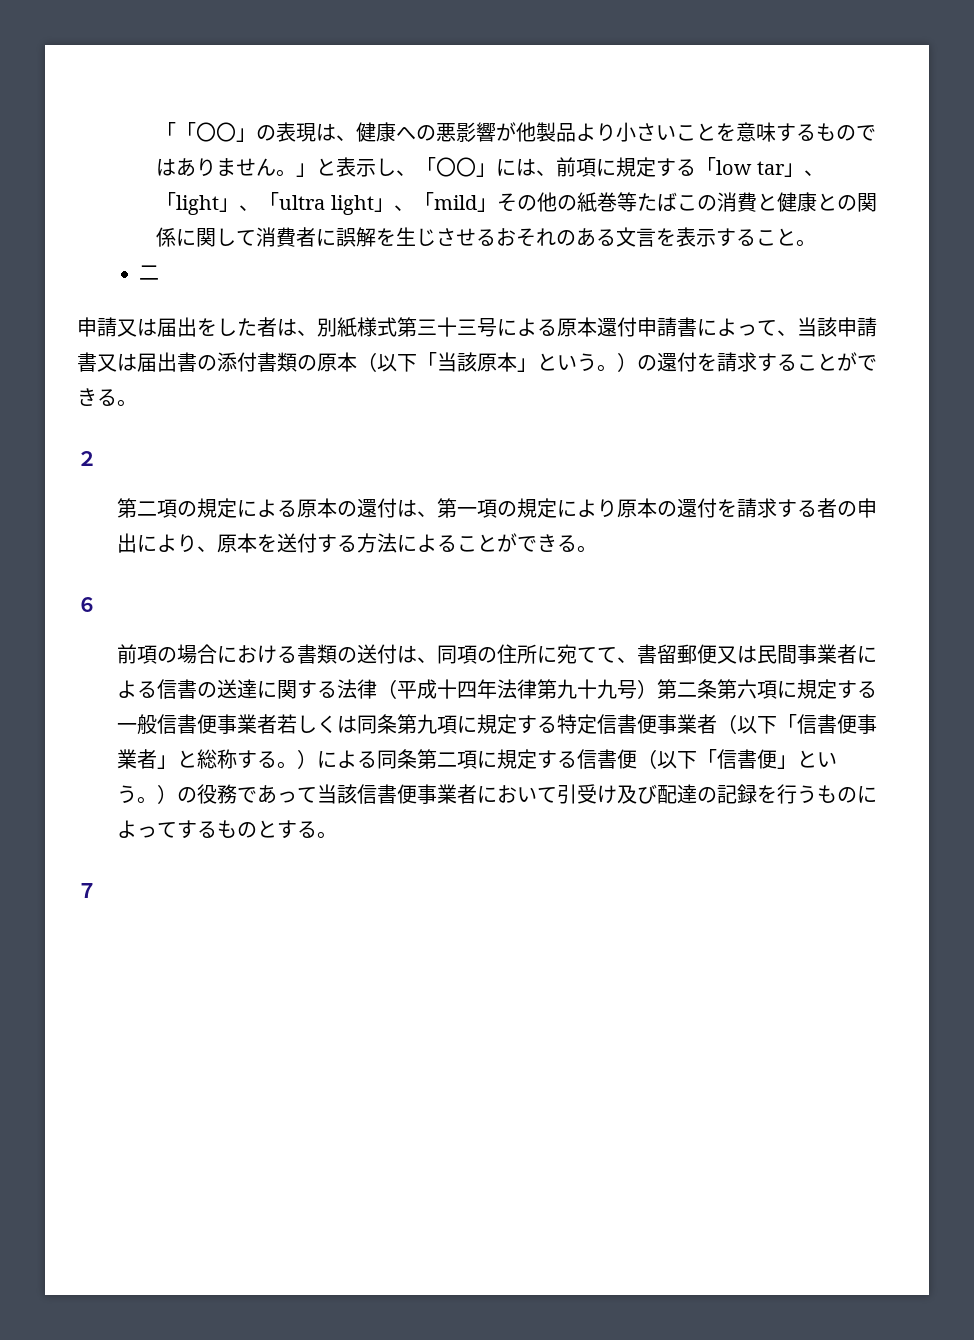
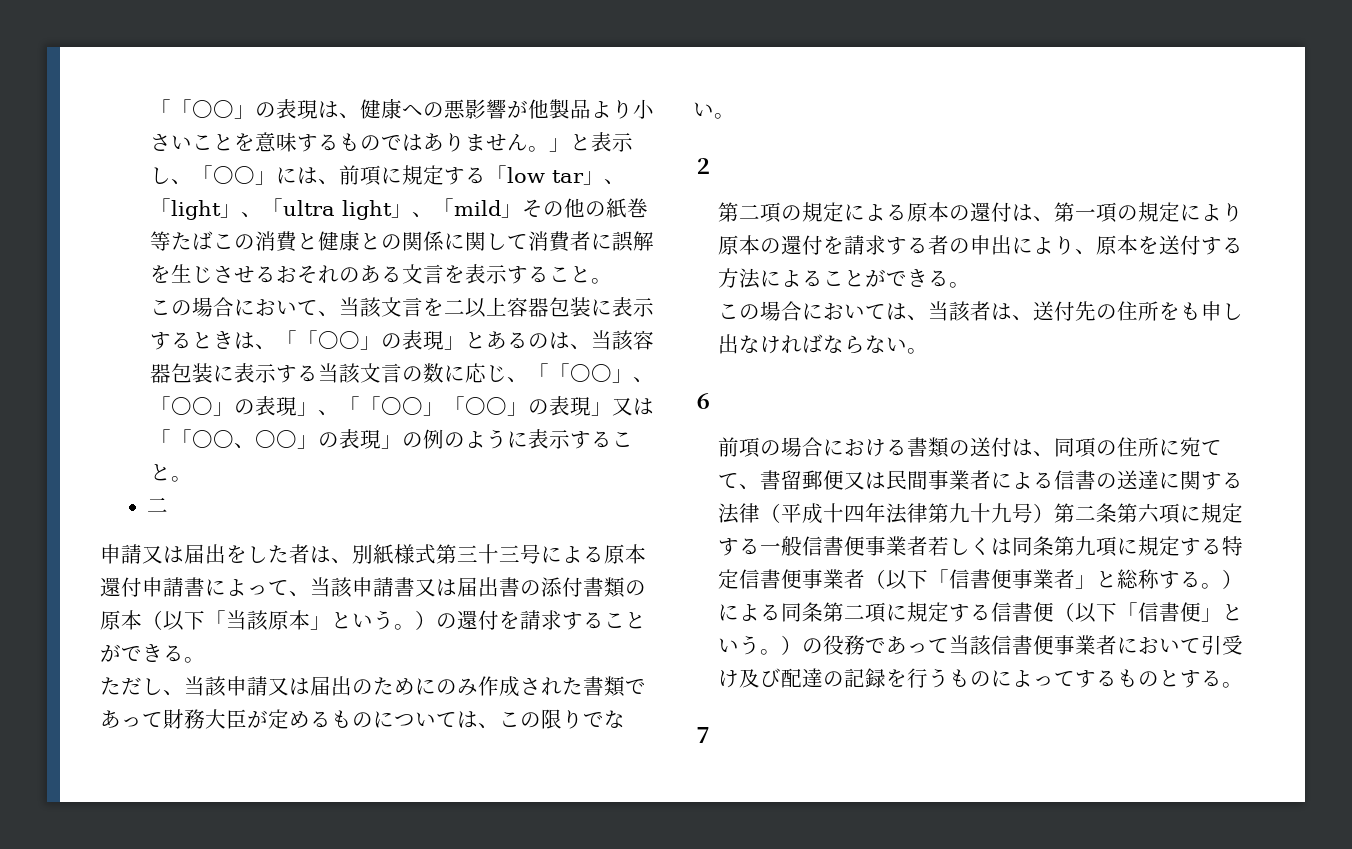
(817, 243) none -> [149,297,654,318] [149,330,654,351] [149,363,654,384] [149,396,654,416] [149,429,633,449] [149,464,192,482] // この場合において、当該文言を二以上容器包装に表示するときは、「「〇〇」の表現」とあるのは、当該容器包装に表示する当該文言の数に応じ、「「〇〇」、「〇〇」の表現」、「「〇〇」「〇〇」の表現」又は「「〇〇、〇〇」の表現」の例のように表示すること。
(137, 403) none -> [100,676,646,697] [100,709,625,729] [693,102,735,119] // ただし、当該申請又は届出のためにのみ作成された書類であって財務大臣が定めるものについては、この限りでない。
(597, 549) none -> [717,301,1243,322] [717,334,928,354] // この場合においては、当該者は、送付先の住所をも申し出なければならない。

